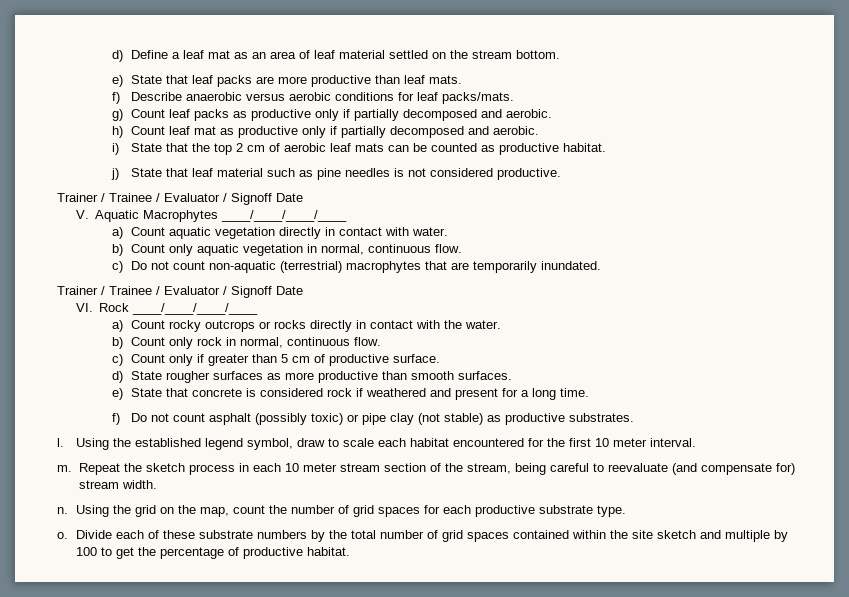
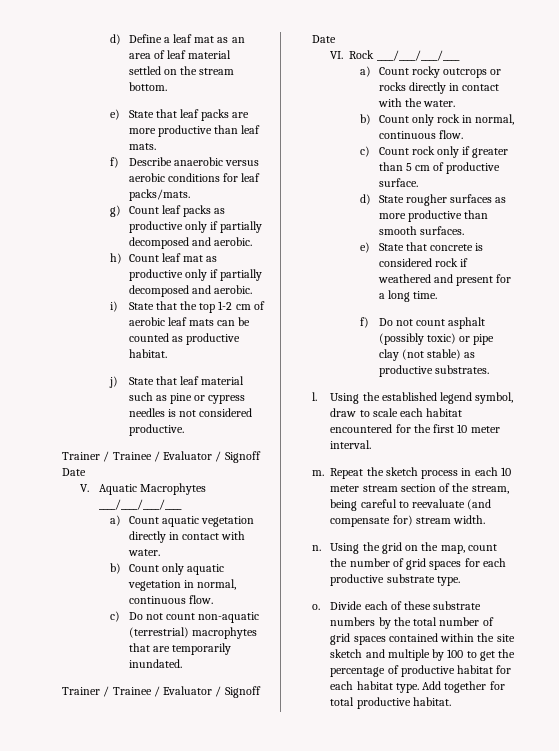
[235,143,243,152] 2 -> [218,301,233,310] 1-2
(341, 174) none -> [194,395,246,404] or cypress
(165, 358) none -> [411,146,435,155] rock
(303, 553) none -> [457,665,512,674] [330,681,505,693] [330,697,411,709] habitat for each habitat type. Add together for total productive

